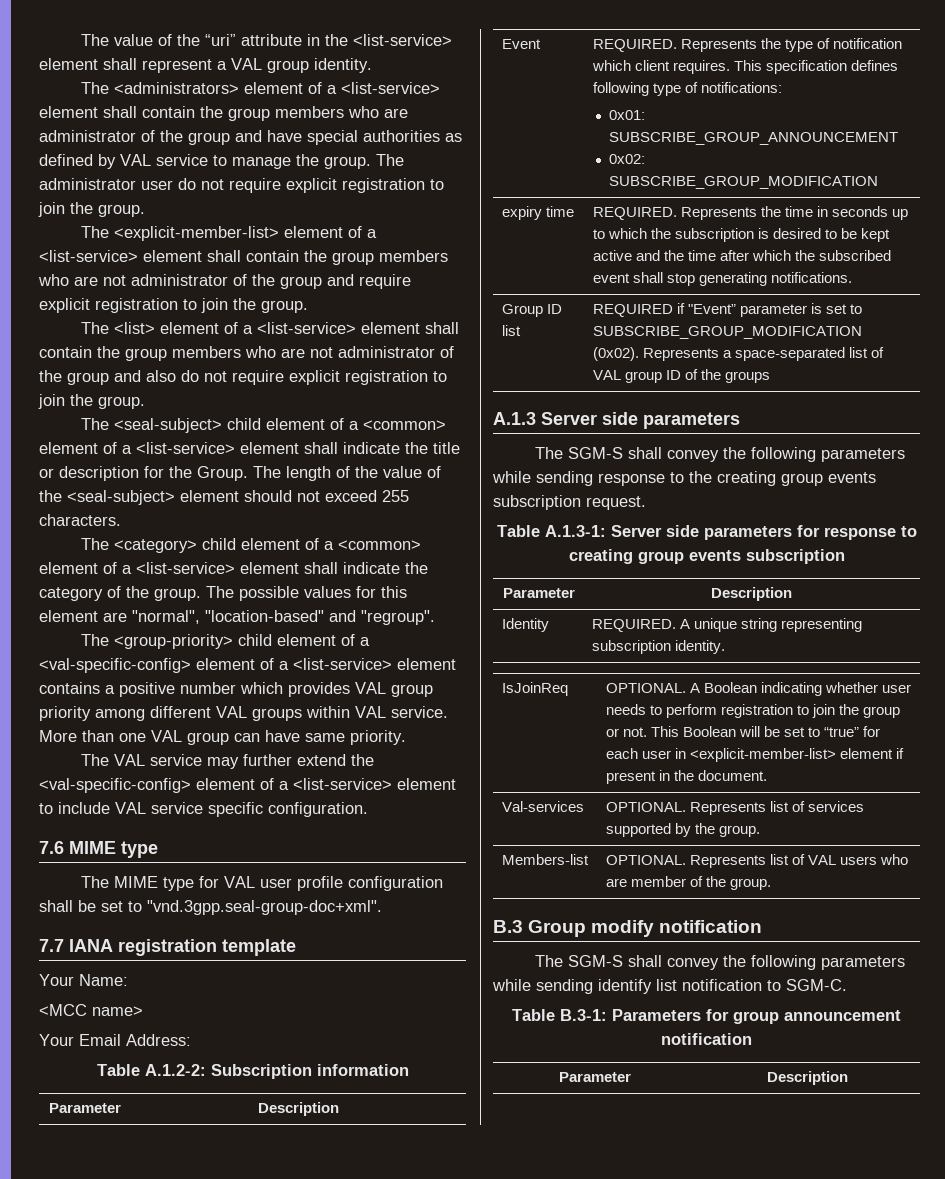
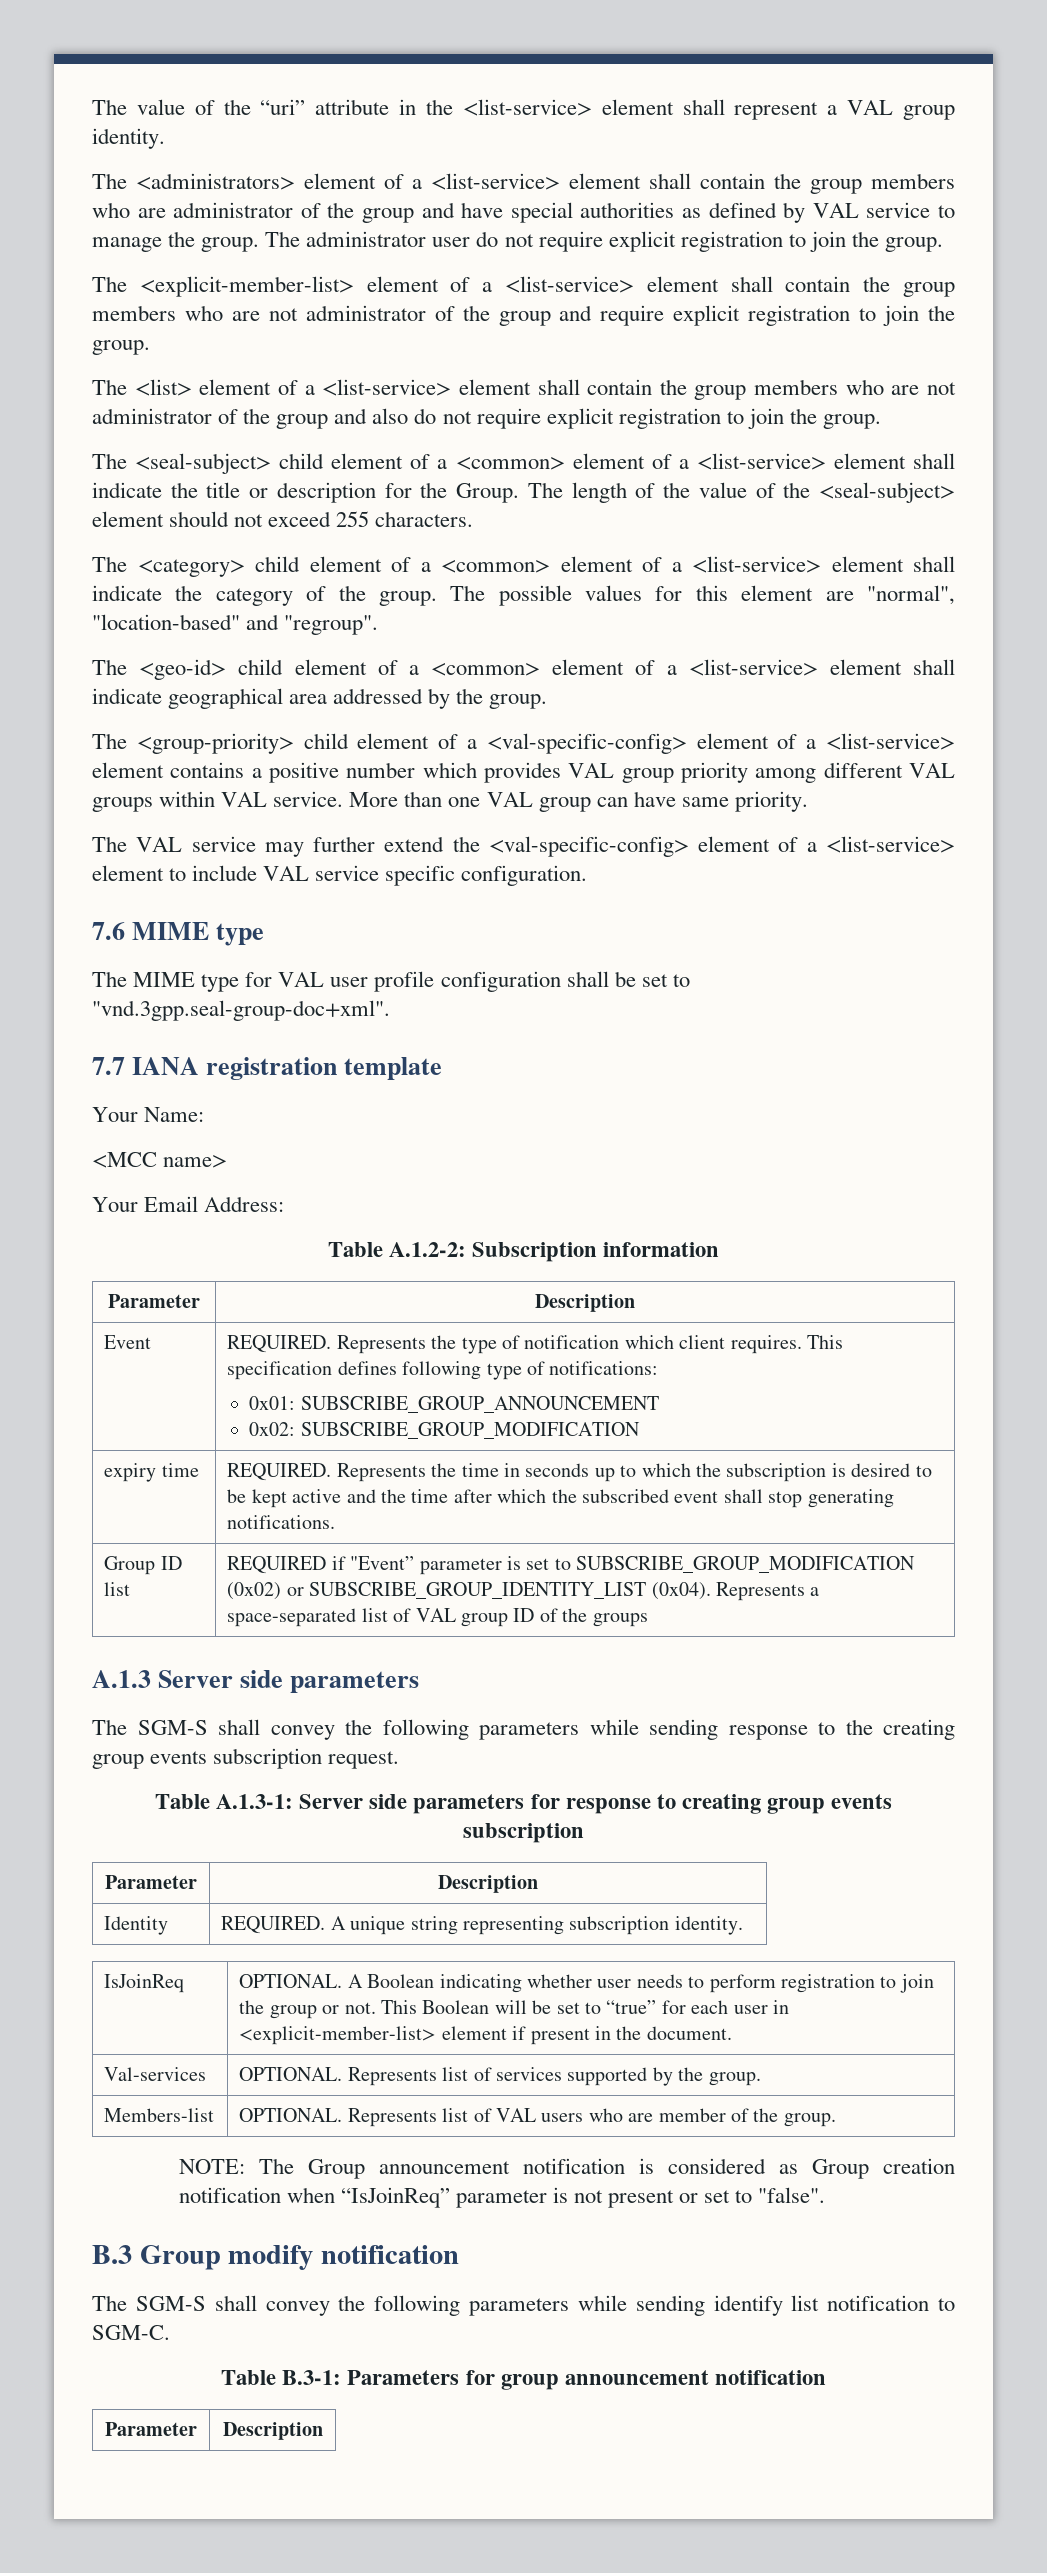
(435, 617) none -> [92,659,955,680] [92,688,548,709] // The <geo-id> child element of a <common> element of a <list-service> element shall indicate geographical area addressed by the group.
[592,347,639,361] (0x02). -> [227,1582,711,1600] (0x02) or SUBSCRIBE_GROUP_IDENTITY_LIST (0x04).
(771, 884) none -> [178,2158,956,2179] [178,2187,826,2208] // NOTE: The Group announcement notification is considered as Group creation notification when “IsJoinReq” parameter is not present or set to "false".

